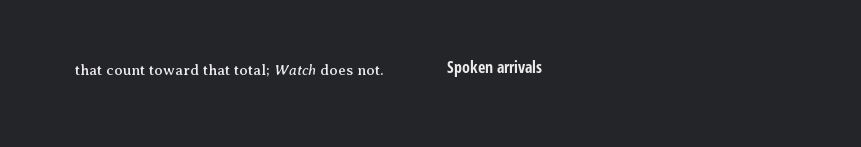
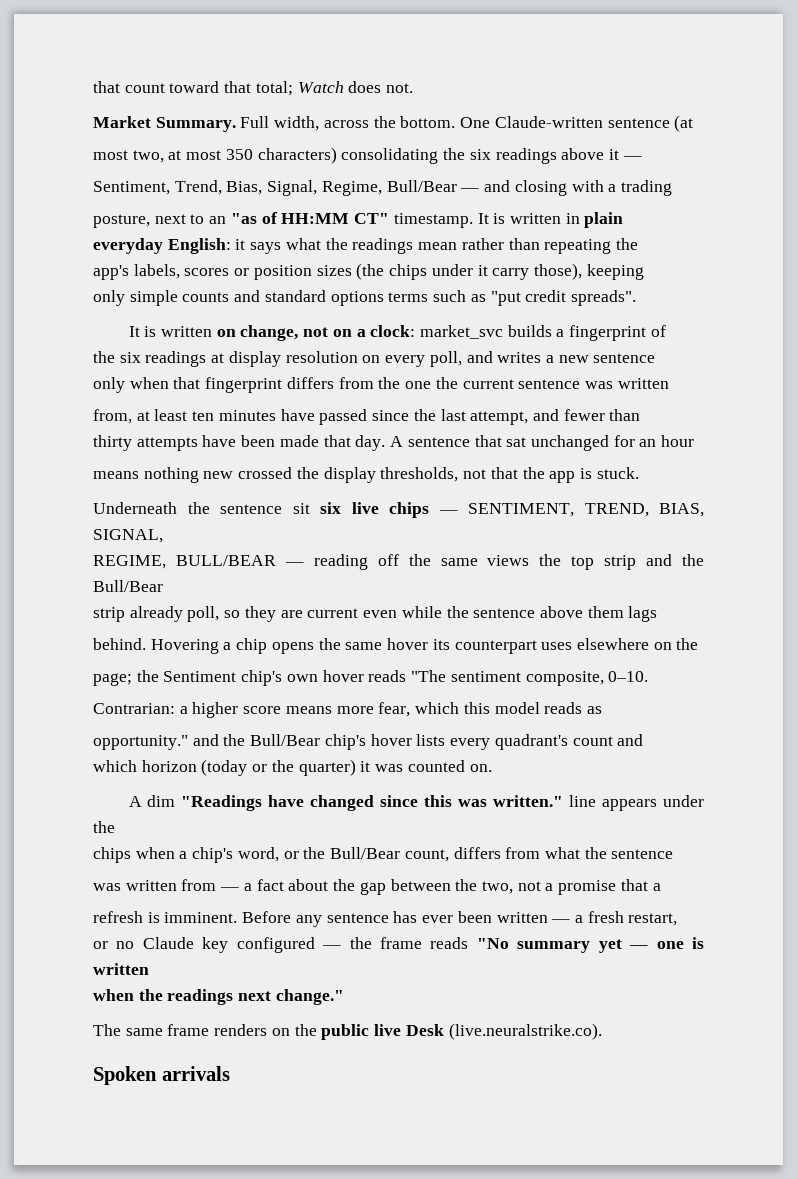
(385, 70) none -> [93,115,694,132] [93,147,642,164] [93,180,672,196] [93,212,624,228] [93,238,638,254] [93,263,644,280] [93,290,636,306] [128,325,666,341] [93,351,656,367] [93,377,669,393] [93,409,641,425] [93,435,695,451] [93,467,639,483] [93,502,704,518] [93,529,163,543] [93,554,704,570] [93,580,163,592] [93,606,658,622] [93,638,699,654] [93,670,649,686] [93,702,602,718] [93,734,644,750] [93,759,492,776] [128,795,704,811] [93,821,115,833] [93,847,674,863] [93,879,661,895] [93,911,678,927] [93,937,705,953] [93,963,149,975] [93,989,344,1005] [93,1023,602,1040] // Market Summary. Full width, across the bottom. One Claude-written sentence (at // most two, at most 350 characters) consolidating the six readings above it — // Sentiment, Trend, Bias, Signal, Regime, Bull/Bear — and closing with a trading // posture, next to an "as of HH:MM CT" timestamp. It is written in plain // everyday English: it says what the readings mean rather than repeating the // app's labels, scores or position sizes (the chips under it carry those), keeping // only simple counts and standard options terms such as "put credit spreads". // It is written on change, not on a clock: market_svc builds a fingerprint of // the six readings at display resolution on every poll, and writes a new sentence // only when that fingerprint differs from the one the current sentence was written // from, at least ten minutes have passed since the last attempt, and fewer than // thirty attempts have been made that day. A sentence that sat unchanged for an hour // means nothing new crossed the display thresholds, not that the app is stuck. // Underneath the sentence sit six live chips — SENTIMENT, TREND, BIAS, SIGNAL, // REGIME, BULL/BEAR — reading off the same views the top strip and the Bull/Bear // strip already poll, so they are current even while the sentence above them lags // behind. Hovering a chip opens the same hover its counterpart uses elsewhere on the // page; the Sentiment chip's own hover reads "The sentiment composite, 0–10. // Contrarian: a higher score means more fear, which this model reads as // opportunity." and the Bull/Bear chip's hover lists every quadrant's count and // which horizon (today or the quarter) it was counted on. // A dim "Readings have changed since this was written." line appears under the // chips when a chip's word, or the Bull/Bear count, differs from what the sentence // was written from — a fact about the gap between the two, not a promise that a // refresh is imminent. Before any sentence has ever been written — a fresh restart, // or no Claude key configured — the frame reads "No summary yet — one is written // when the readings next change." // The same frame renders on the public live Desk (live.neuralstrike.co).

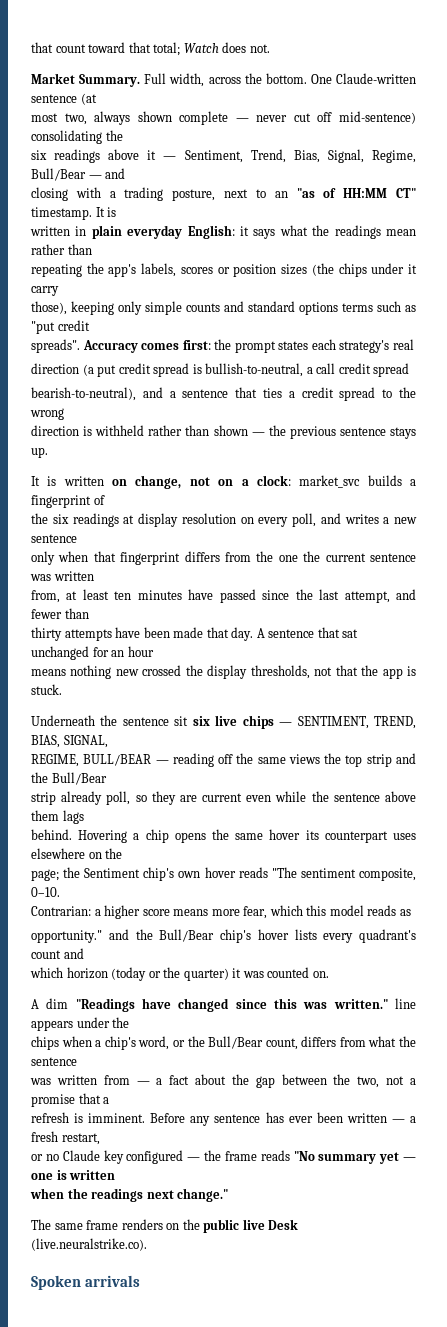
[168,147,337,164] at most 350 characters) -> [94,111,416,125] always shown complete — never cut off mid-sentence)
(466, 154) none -> (123, 135) //
(642, 158) // -> (177, 158) none
(511, 186) none -> (126, 173) //
(672, 188) // -> (164, 194) none
(506, 218) none -> (117, 212) //
(624, 220) // -> (122, 232) none
(540, 244) none -> (92, 249) //
(638, 244) // -> (104, 268) none
(530, 274) none -> (59, 291) //
(644, 272) // -> (114, 308) none
(567, 296) none -> (90, 325) //
(636, 298) none -> [82,339,414,353] [31,363,410,377] [31,387,417,401] [30,408,64,420] [31,425,416,439] [31,447,48,458] Accuracy comes first: the prompt states each strategy's real // direction (a put credit spread is bullish-to-neutral, a call credit spread // bearish-to-neutral), and a sentence that ties a credit spread to the wrong // direction is withheld rather than shown — the previous sentence stays up.

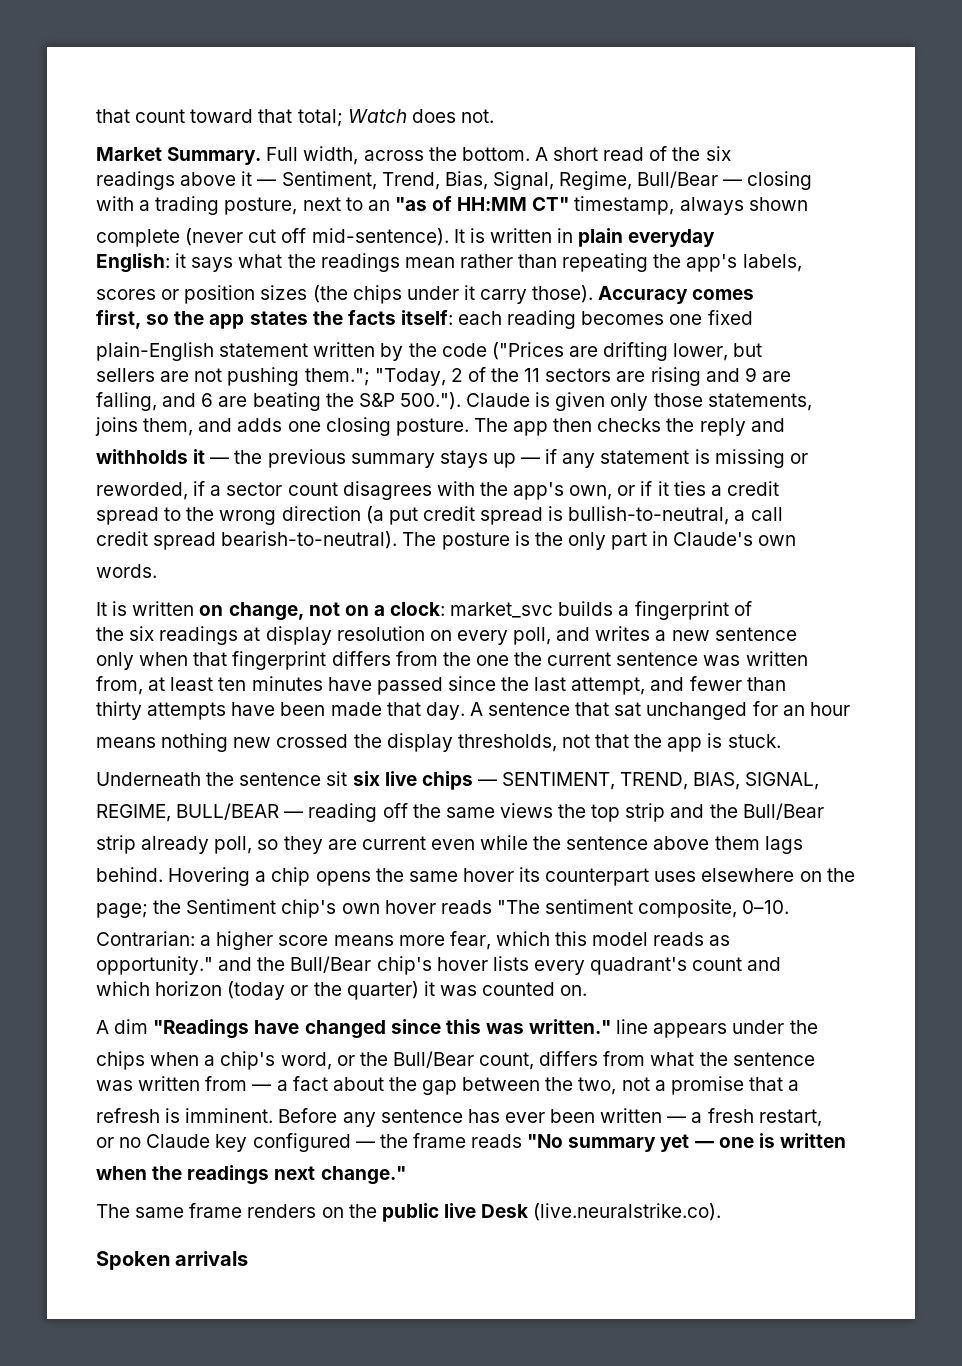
[310,73,416,84] [31,93,97,105] [31,111,416,125] [31,130,123,144] [31,150,47,160] One Claude-written sentence (at // most two, always shown complete — never cut off mid-sentence) consolidating the // six -> [534,146,731,161] A short read of the six //
[105,168,126,179] [31,187,68,201] and // closing -> [747,171,813,190] closing //
[31,207,117,220] timestamp. It is // -> [574,196,808,215] [96,228,485,247] timestamp, always shown // complete (never cut off mid-sentence). It is
(183, 232) none -> (716, 238) //
(92, 249) // -> (558, 261) none
(177, 270) none -> (802, 263) //
[31,301,416,315] [31,320,90,334] [31,339,414,353] // those), keeping only simple counts and standard options terms such as "put credit // spreads". Accuracy comes first: the prompt states each strategy's real // -> [532,285,755,304] [96,310,753,329] [96,342,763,361] [96,367,791,386] [96,392,812,411] [95,417,785,436] [96,449,808,468] [96,481,779,500] [96,507,277,525] those). Accuracy comes // first, so the app states the facts itself: each reading becomes one fixed // plain-English statement written by the code ("Prices are drifting lower, but // sellers are not pushing them."; "Today, 2 of the 11 sectors are rising and 9 are // falling, and 6 are beating the S&P 500."). Claude is given only those statements, // joins them, and adds one closing posture. The app then checks the reply and // withholds it — the previous summary stays up — if any statement is missing or // reworded, if a sector count disagrees with the app's own, or if it ties a credit // spread to the wrong
[338,363,410,377] [31,387,417,401] [30,408,64,420] [31,425,416,439] [31,447,48,458] credit spread // bearish-to-neutral), and a sentence that ties a credit spread to the wrong // direction is withheld rather than shown — the previous sentence stays up. -> [96,531,797,550] [96,564,157,578] // credit spread bearish-to-neutral). The posture is the only part in Claude's own // words.

